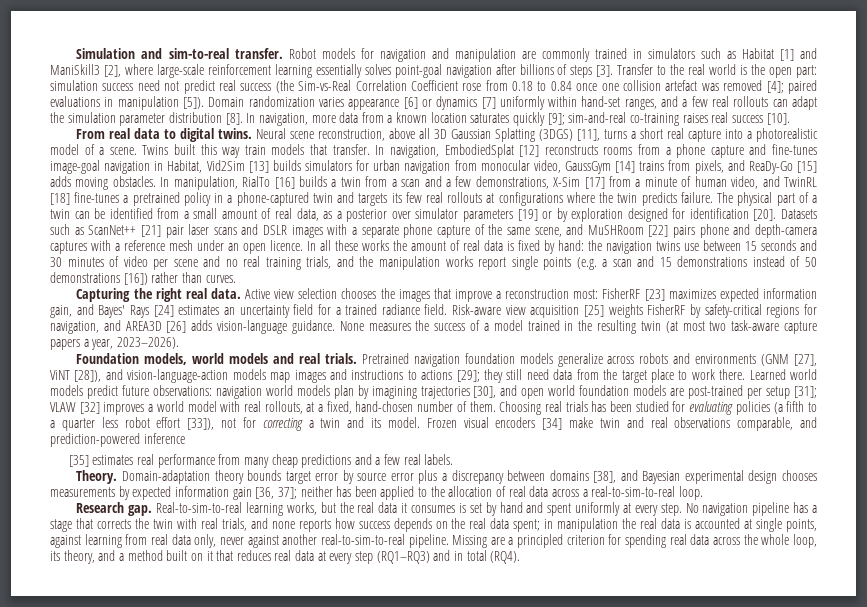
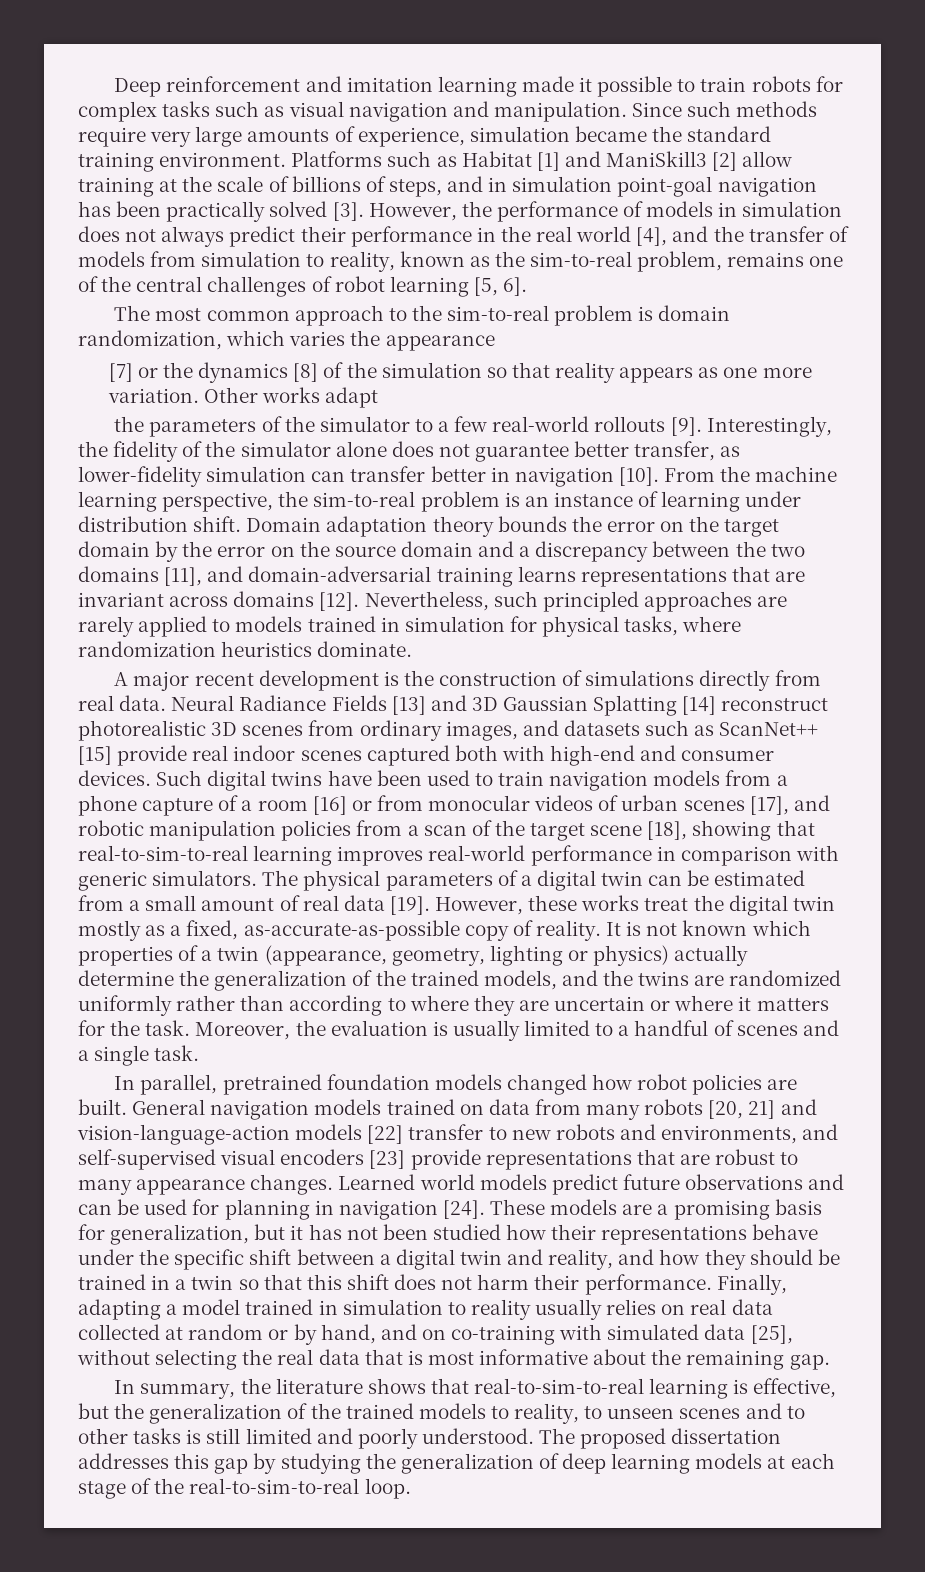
[76,48,695,62] Simulation and sim-to-real transfer. Robot models for navigation and manipulation are commonly trained in simulators -> [114,76,843,97] [78,101,818,122] [78,126,772,147] [78,151,383,172] Deep reinforcement and imitation learning made it possible to train robots for complex tasks such as visual navigation and manipulation. Since such methods require very large amounts of experience, simulation became the standard training environment. Platforms
[103,64,817,78] [50,80,818,94] [50,96,818,110] [50,112,790,126] [76,128,819,142] [50,144,817,158] [50,160,817,174] [50,176,817,190] [50,192,713,206] [2], where large-scale reinforcement learning essentially solves point-goal navigation after billions of steps [3]. Transfer to the real world is the open part: simulation success need not predict real success (the Sim-vs-Real Correlation Coefficient rose from 0.18 to 0.84 once one collision artefact was removed [4]; paired evaluations in manipulation [5]). Domain randomization varies appearance [6] or dynamics [7] uniformly within hand-set ranges, and a few real rollouts can adapt the simulation parameter distribution [8]. In navigation, more data from a known location saturates quickly [9]; sim-and-real co-training raises real success [10]. // From real data to digital twins. Neural scene reconstruction, above all 3D Gaussian Splatting (3DGS) [11], turns a short real capture into a photorealistic model of a scene. Twins built this way train models that transfer. In navigation, EmbodiedSplat [12] reconstructs rooms from a phone capture and fine-tunes image-goal navigation in Habitat, Vid2Sim [13] builds simulators for urban navigation from monocular video, GaussGym [14] trains from pixels, and ReaDy-Go [15] adds moving obstacles. In manipulation, RialTo [16] builds a twin from a scan and a few demonstrations, X-Sim [17] from a minute of human video, and TwinRL [18] fine-tunes a pretrained policy in a phone-captured twin and targets its few real rollouts at configurations where the twin predicts failure. -> [712,151,793,171] [78,176,817,197] [78,201,843,222] [78,226,849,247] [78,251,844,272] [78,276,528,297] [114,305,731,326] [78,330,495,351] [108,362,812,383] [107,387,379,408] [114,416,832,437] [78,441,741,462] [78,466,838,487] [78,491,802,512] [78,516,780,537] [78,541,805,562] [78,566,806,587] [78,591,788,612] [78,616,742,637] [78,641,413,657] [114,670,821,691] [78,695,829,716] [78,720,819,741] [78,745,775,766] [78,770,788,791] [78,795,830,816] [78,820,815,841] [78,845,839,866] [78,870,258,891] [2] allow training at the scale of billions of steps, and in simulation point-goal navigation has been practically solved [3]. However, the performance of models in simulation does not always predict their performance in the real world [4], and the transfer of models from simulation to reality, known as the sim-to-real problem, remains one of the central challenges of robot learning [5, 6]. // The most common approach to the sim-to-real problem is domain randomization, which varies the appearance // [7] or the dynamics [8] of the simulation so that reality appears as one more variation. Other works adapt // the parameters of the simulator to a few real-world rollouts [9]. Interestingly, the fidelity of the simulator alone does not guarantee better transfer, as lower-fidelity simulation can transfer better in navigation [10]. From the machine learning perspective, the sim-to-real problem is an instance of learning under distribution shift. Domain adaptation theory bounds the error on the target domain by the error on the source domain and a discrepancy between the two domains [11], and domain-adversarial training learns representations that are invariant across domains [12]. Nevertheless, such principled approaches are rarely applied to models trained in simulation for physical tasks, where randomization heuristics dominate. // A major recent development is the construction of simulations directly from real data. Neural Radiance Fields [13] and 3D Gaussian Splatting [14] reconstruct photorealistic 3D scenes from ordinary images, and datasets such as ScanNet++ [15] provide real indoor scenes captured both with high-end and consumer devices. Such digital twins have been used to train navigation models from a phone capture of a room [16] or from monocular videos of urban scenes [17], and robotic manipulation policies from a scan of the target scene [18], showing that real-to-sim-to-real learning improves real-world performance in comparison with generic simulators.
[776,192,818,206] part of a -> [385,870,596,891] parameters of a digital
[109,208,153,219] identified -> [714,870,806,886] estimated
[296,208,817,222] [50,224,817,238] [50,240,817,254] [50,256,818,270] [50,272,236,285] [76,288,817,302] [50,304,818,318] [50,320,818,334] [50,337,179,350] [76,353,818,367] [50,369,746,383] data, as a posterior over simulator parameters [19] or by exploration designed for identification [20]. Datasets such as ScanNet++ [21] pair laser scans and DSLR images with a separate phone capture of the same scene, and MuSHRoom [22] pairs phone and depth-camera captures with a reference mesh under an open licence. In all these works the amount of real data is fixed by hand: the navigation twins use between 15 seconds and 30 minutes of video per scene and no real training trials, and the manipulation works report single points (e.g. a scan and 15 demonstrations instead of 50 demonstrations [16]) rather than curves. // Capturing the right real data. Active view selection chooses the images that improve a reconstruction most: FisherRF [23] maximizes expected information gain, and Bayes' Rays [24] estimates an uncertainty field for a trained radiance field. Risk-aware view acquisition [25] weights FisherRF by safety-critical regions for navigation, and AREA3D [26] adds vision-language guidance. None measures the success of a model trained in the resulting twin (at most two task-aware capture papers a year, 2023–2026). // Foundation models, world models and real trials. Pretrained navigation foundation models generalize across robots and environments (GNM [27], ViNT [28]), and vision-language-action models map images and instructions to actions [29]; they still need data from the target place to work there. -> [343,895,835,916] [78,920,811,941] [78,945,749,966] [78,970,842,991] [78,995,829,1016] [78,1020,839,1041] [78,1045,200,1066] [114,1074,798,1095] [78,1099,817,1120] [77,1124,839,1145] [78,1149,799,1170] [78,1174,334,1195] data [19]. However, these works treat the digital twin mostly as a fixed, as-accurate-as-possible copy of reality. It is not known which properties of a twin (appearance, geometry, lighting or physics) actually determine the generalization of the trained models, and the twins are randomized uniformly rather than according to where they are uncertain or where it matters for the task. Moreover, the evaluation is usually limited to a handful of scenes and a single task. // In parallel, pretrained foundation models changed how robot policies are built. General navigation models trained on data from many robots [20, 21] and vision-language-action models [22] transfer to new robots and environments, and self-supervised visual encoders [23] provide representations that are robust to many appearance changes.
[152,385,818,399] [50,401,817,415] [50,417,818,431] [50,433,185,447] [68,454,454,468] [76,470,818,484] [50,486,703,500] [76,502,817,516] [50,518,817,532] [50,534,818,548] [50,550,521,564] observations: navigation world models plan by imagining trajectories [30], and open world foundation models are post-trained per setup [31]; VLAW [32] improves a world model with real rollouts, at a fixed, hand-chosen number of them. Choosing real trials has been studied for evaluating policies (a fifth to a quarter less robot effort [33]), not for correcting a twin and its model. Frozen visual encoders [34] make twin and real observations comparable, and prediction-powered inference // [35] estimates real performance from many cheap predictions and a few real labels. // Theory. Domain-adaptation theory bounds target error by source error plus a discrepancy between domains [38], and Bayesian experimental design chooses measurements by expected information gain [36, 37]; neither has been applied to the allocation of real data across a real-to-sim-to-real loop. // Research gap. Real-to-sim-to-real learning works, but the real data it consumes is set by hand and spent uniformly at every step. No navigation pipeline has a stage that corrects the twin with real trials, and none reports how success depends on the real data spent; in manipulation the real data is accounted at single points, against learning from real data only, never against another real-to-sim-to-real pipeline. Missing are a principled criterion for spending real data across the whole loop, its theory, and a method built on it that reduces real data at every step (RQ1–RQ3) and in total (RQ4). -> [685,1174,845,1190] [78,1199,822,1220] [78,1224,819,1245] [78,1249,840,1270] [78,1274,787,1295] [78,1299,773,1320] [78,1324,793,1345] [77,1349,830,1370] [114,1378,837,1399] [78,1403,805,1424] [78,1428,782,1449] [78,1453,835,1474] [78,1478,411,1499] observations and can be used for planning in navigation [24]. These models are a promising basis for generalization, but it has not been studied how their representations behave under the specific shift between a digital twin and reality, and how they should be trained in a twin so that this shift does not harm their performance. Finally, adapting a model trained in simulation to reality usually relies on real data collected at random or by hand, and on co-training with simulated data [25], without selecting the real data that is most informative about the remaining gap. // In summary, the literature shows that real-to-sim-to-real learning is effective, but the generalization of the trained models to reality, to unseen scenes and to other tasks is still limited and poorly understood. The proposed dissertation addresses this gap by studying the generalization of deep learning models at each stage of the real-to-sim-to-real loop.

